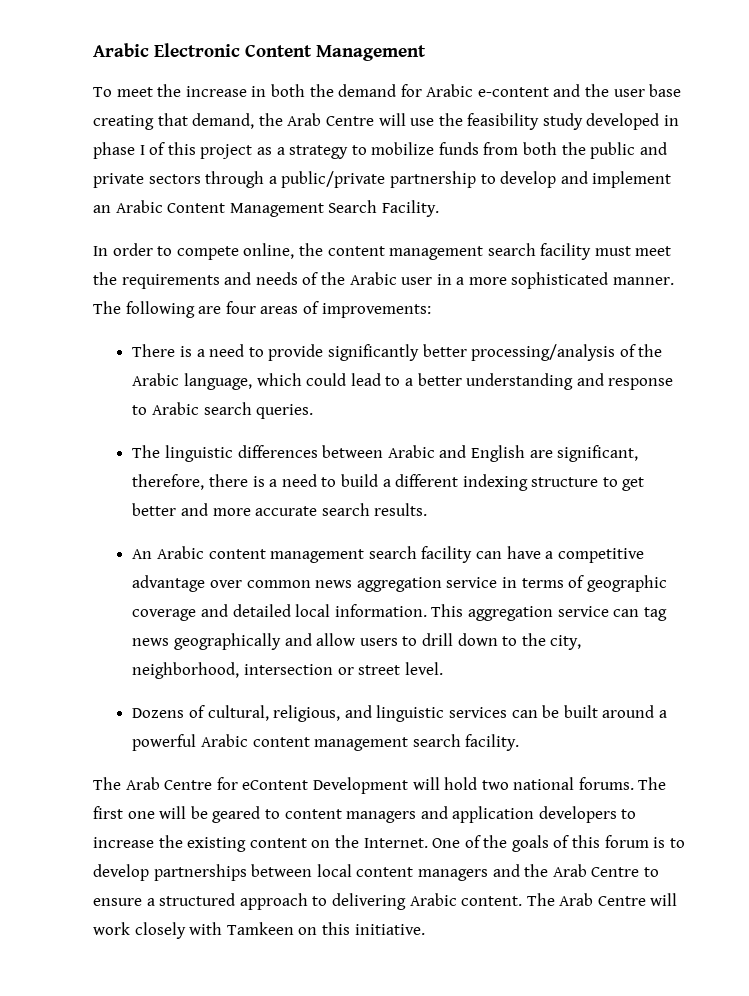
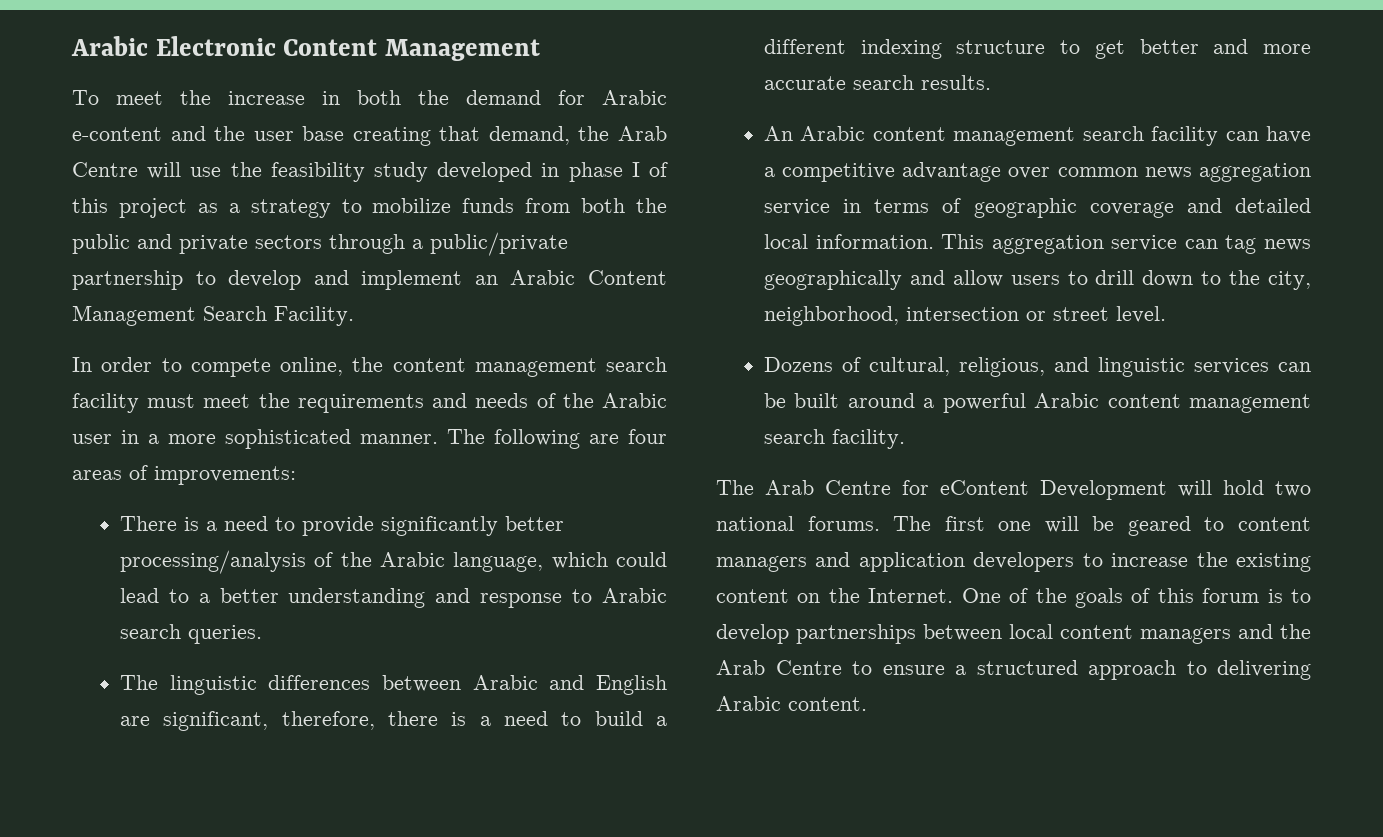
[526,893,678,906] [93,922,425,939] The Arab Centre will work closely with Tamkeen on this initiative. -> (867, 704) none

